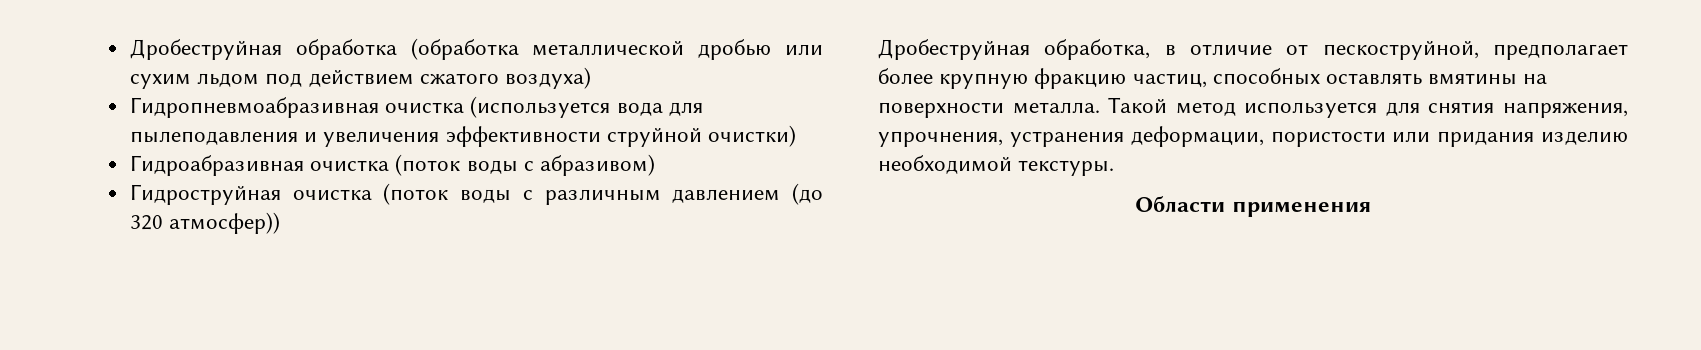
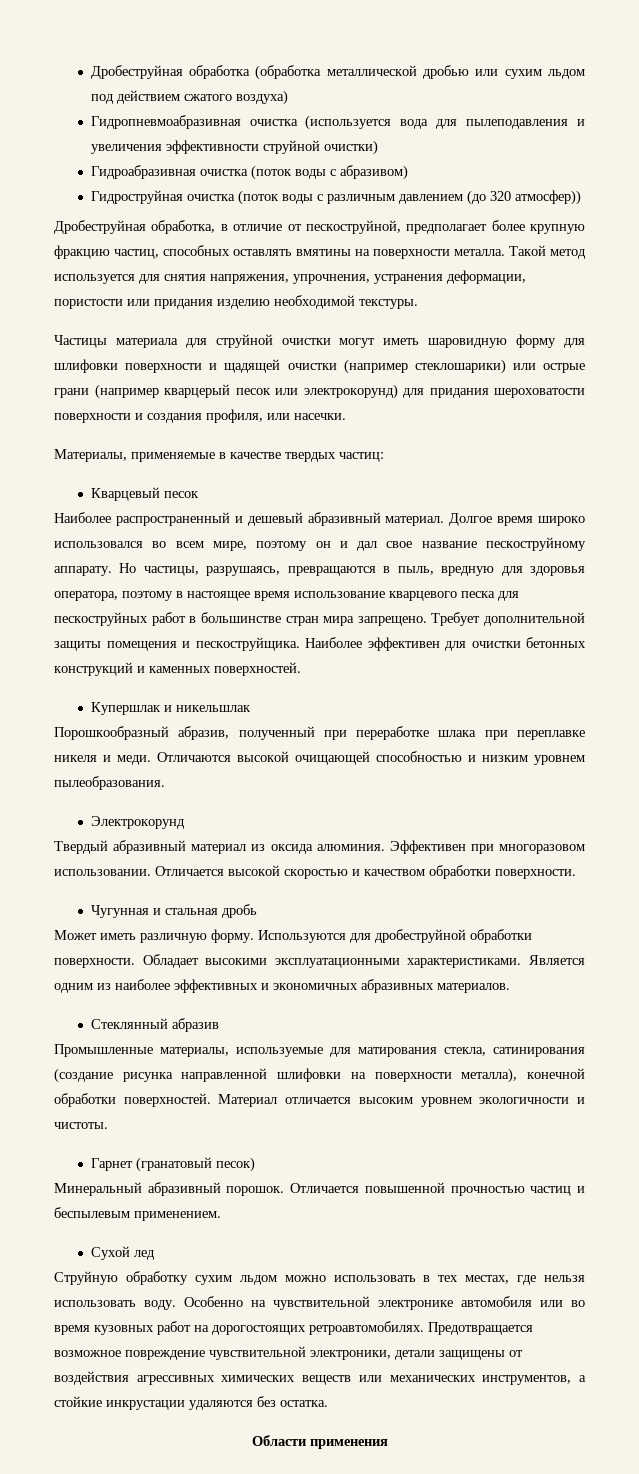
(1115, 168) none -> [54,334,586,348] [54,359,585,374] [54,384,585,399] [54,409,346,423] [54,449,384,462] [90,487,199,501] [54,512,585,526] [54,537,586,551] [54,563,586,576] [54,591,519,601] [54,612,585,626] [54,637,586,651] [54,662,301,676] [90,702,251,715] [54,726,585,740] [54,751,585,765] [54,776,165,790] [90,816,185,829] [54,840,585,854] [54,865,576,879] [90,904,257,918] [54,929,532,943] [54,954,585,968] [54,979,510,993] [90,1018,219,1032] [54,1044,585,1057] [54,1068,585,1083] [54,1093,585,1107] [54,1122,108,1129] [90,1157,255,1172] [54,1182,585,1196] [54,1207,221,1221] [90,1246,155,1260] [54,1271,585,1285] [54,1296,585,1310] [54,1321,533,1335] [54,1346,523,1360] [54,1371,586,1385] [54,1396,328,1410] // Частицы материала для струйной очистки могут иметь шаровидную форму для шлифовки поверхности и щадящей очистки (например стеклошарики) или острые грани (например кварцерый песок или электрокорунд) для придания шероховатости поверхности и создания профиля, или насечки. // Материалы, применяемые в качестве твердых частиц: // Кварцевый песок // Наиболее распространенный и дешевый абразивный материал. Долгое время широко использовался во всем мире, поэтому он и дал свое название пескоструйному аппарату. Но частицы, разрушаясь, превращаются в пыль, вредную для здоровья оператора, поэтому в настоящее время использование кварцевого песка для пескоструйных работ в большинстве стран мира запрещено. Требует дополнительной защиты помещения и пескоструйщика. Наиболее эффективен для очистки бетонных конструкций и каменных поверхностей. // Купершлак и никельшлак // Порошкообразный абразив, полученный при переработке шлака при переплавке никеля и меди. Отличаются высокой очищающей способностью и низким уровнем пылеобразования. // Электрокорунд // Твердый абразивный материал из оксида алюминия. Эффективен при многоразовом использовании. Отличается высокой скоростью и качеством обработки поверхности. // Чугунная и стальная дробь // Может иметь различную форму. Используются для дробеструйной обработки поверхности. Обладает высокими эксплуатационными характеристиками. Является одним из наиболее эффективных и экономичных абразивных материалов. // Стеклянный абразив // Промышленные материалы, используемые для матирования стекла, сатинирования (создание рисунка направленной шлифовки на поверхности металла), конечной обработки поверхностей. Материал отличается высоким уровнем экологичности и чистоты. // Гарнет (гранатовый песок) // Минеральный абразивный порошок. Отличается повышенной прочностью частиц и беспылевым применением. // Сухой лед // Струйную обработку сухим льдом можно использовать в тех местах, где нельзя использовать воду. Особенно на чувствительной электронике автомобиля или во время кузовных работ на дорогостоящих ретроавтомобилях. Предотвращается возможное повреждение чувствительной электроники, детали защищены от воздействия агрессивных химических веществ или механических инструментов, а стойкие инкрустации удаляются без остатка.

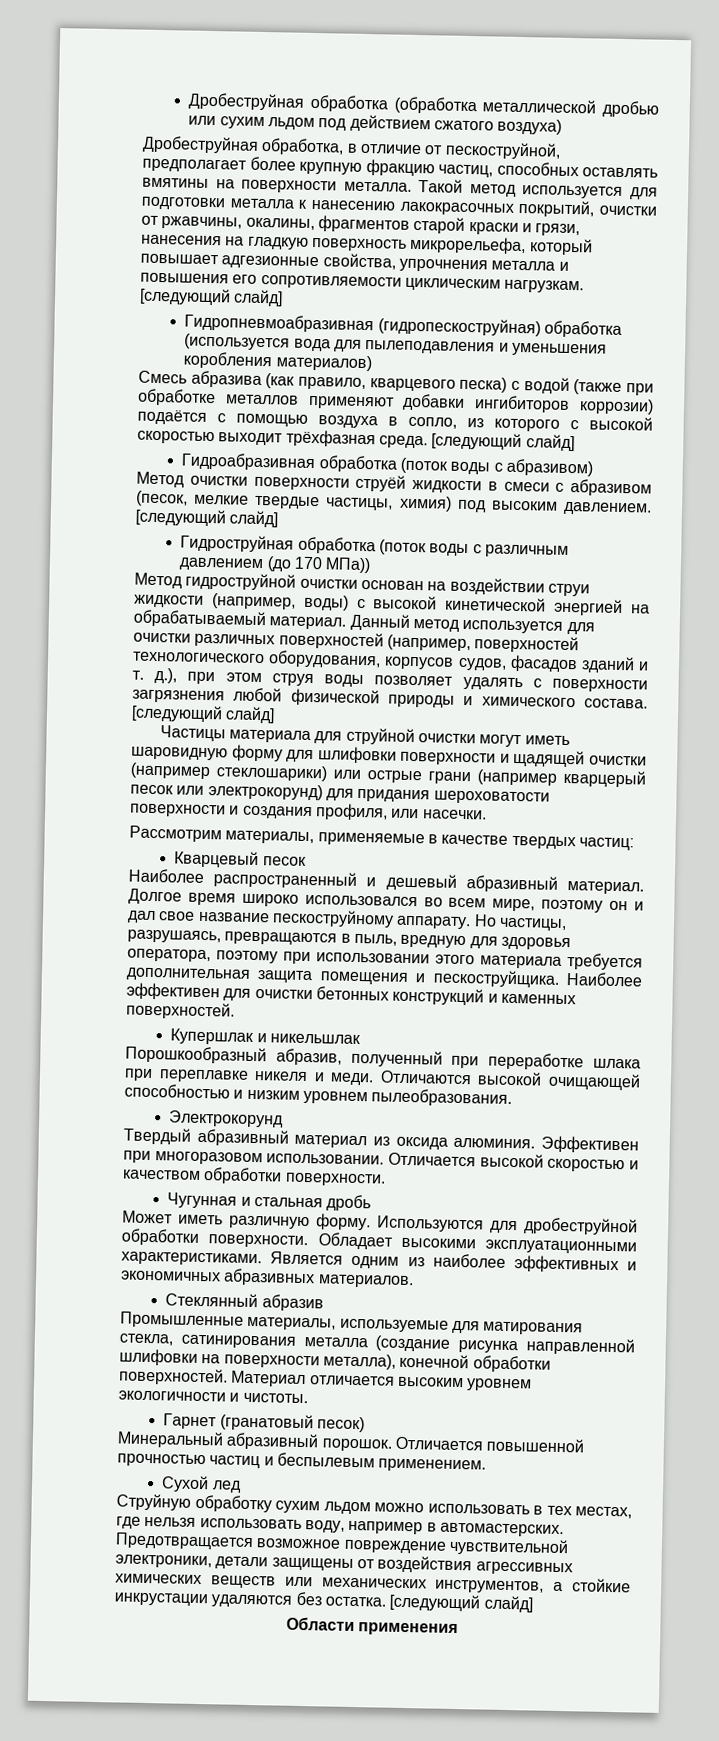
[90,115,585,130] [90,140,378,155] [90,165,408,180] [90,190,581,205] // Гидропневмоабразивная очистка (используется вода для пылеподавления и увеличения эффективности струйной очистки) // Гидроабразивная очистка (поток воды с абразивом) // Гидроструйная очистка (поток воды с различным давлением (до 320 атмосфер)) -> (563, 126) none
[164,270,526,284] [54,295,418,309] снятия напряжения, упрочнения, устранения деформации, пористости или придания изделию необходимой текстуры. -> [141,196,658,218] [141,215,581,237] [141,234,593,256] [140,253,569,273] [140,272,585,294] [139,287,284,307] [184,313,622,338] [184,333,607,357] [183,351,372,372] [138,370,654,396] [137,388,654,415] [137,409,653,432] [137,429,575,452] [181,452,593,477] [136,471,652,497] [136,490,653,516] [135,508,279,528] [180,534,569,558] [179,556,372,574] [134,572,590,597] [134,593,651,617] [133,609,595,635] [133,631,580,654] [133,650,650,674] [132,667,648,693] [132,687,648,709] [131,704,276,724] подготовки металла к нанесению лакокрасочных покрытий, очистки от ржавчины, окалины, фрагментов старой краски и грязи, нанесения на гладкую поверхность микрорельефа, который повышает адгезионные свойства, упрочнения металла и повышения его сопротивляемости циклическим нагрузкам. [следующий слайд] // Гидропневмоабразивная (гидропескоструйная) обработка (используется вода для пылеподавления и уменьшения коробления материалов) // Смесь абразива (как правило, кварцевого песка) с водой (также при обработке металлов применяют добавки ингибиторов коррозии) подаётся с помощью воздуха в сопло, из которого с высокой скоростью выходит трёхфазная среда. [следующий слайд] // Гидроабразивная обработка (поток воды с абразивом) // Метод очистки поверхности струёй жидкости в смеси с абразивом (песок, мелкие твердые частицы, химия) под высоким давлением. [следующий слайд] // Гидроструйная обработка (поток воды с различным давлением (до 170 МПа)) // Метод гидроструйной очистки основан на воздействии струи жидкости (например, воды) с высокой кинетической энергией на обрабатываемый материал. Данный метод используется для очистки различных поверхностей (например, поверхностей технологического оборудования, корпусов судов, фасадов зданий и т. д.), при этом струя воды позволяет удалять с поверхности загрязнения любой физической природы и химического состава. [следующий слайд]
[54,449,127,462] Материалы, -> [129,825,315,845] Рассмотрим материалы,
[176,591,519,601] [54,612,585,626] [54,641,101,651] в настоящее время использование кварцевого песка для пескоструйных работ в большинстве стран мира запрещено. Требует дополнительной защиты -> [283,951,643,971] [126,967,314,984] при использовании этого материала требуется дополнительная защита
(585, 1052) none -> [303,1337,368,1348] металла
[144,1296,585,1310] [54,1321,424,1335] воду. Особенно на чувствительной электронике автомобиля или во время кузовных работ на дорогостоящих ретроавтомобилях. -> [304,1520,564,1538] воду, например в автомастерских.
(328, 1403) none -> [389,1593,533,1613] [следующий слайд]

